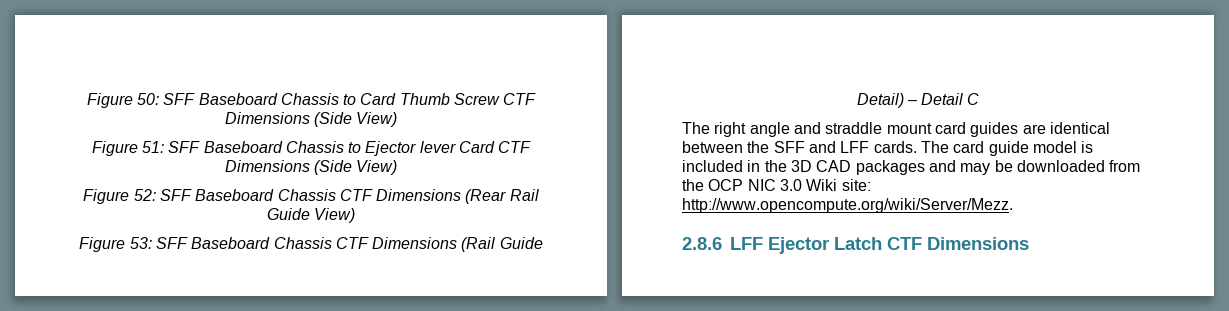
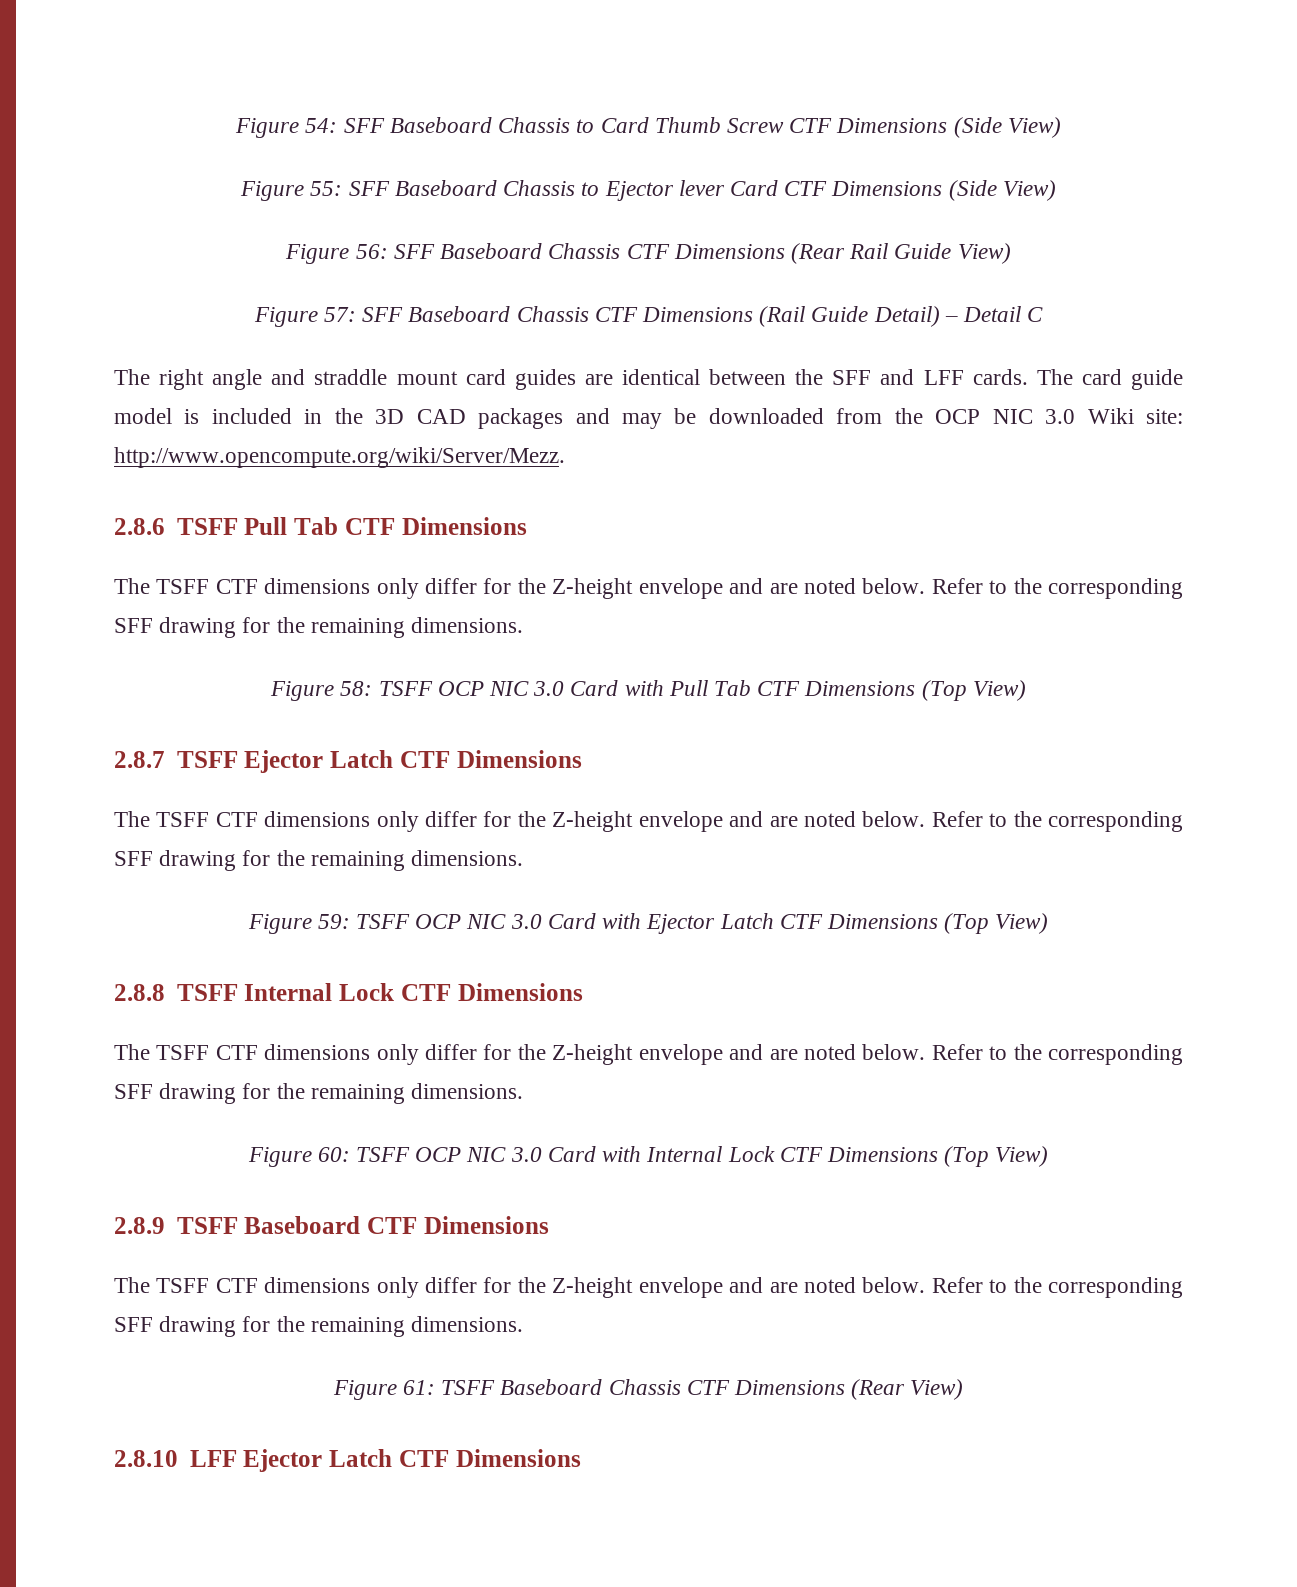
[86,93,159,108] Figure 50: -> [235,118,338,138] Figure 54:
[141,141,164,153] 51: -> [310,181,343,196] 55:
[133,189,156,201] 52: -> [355,244,388,259] 56:
[129,237,152,249] 53: -> [323,307,356,322] 57:
(722, 243) none -> [176,517,527,535] [114,578,1183,599] [114,617,524,638] [270,680,1026,701] [114,750,582,773] [114,811,1183,832] [114,850,524,871] [247,913,1049,934] [114,983,583,1001] [114,1044,1183,1065] [114,1083,524,1104] [247,1146,1049,1167] [114,1216,549,1234] [114,1277,1183,1298] [114,1316,524,1337] [332,1379,964,1400] [114,1450,178,1467] TSFF Pull Tab CTF Dimensions // The TSFF CTF dimensions only differ for the Z-height envelope and are noted below. Refer to the corresponding SFF drawing for the remaining dimensions. // Figure 58: TSFF OCP NIC 3.0 Card with Pull Tab CTF Dimensions (Top View) // 2.8.7 TSFF Ejector Latch CTF Dimensions // The TSFF CTF dimensions only differ for the Z-height envelope and are noted below. Refer to the corresponding SFF drawing for the remaining dimensions. // Figure 59: TSFF OCP NIC 3.0 Card with Ejector Latch CTF Dimensions (Top View) // 2.8.8 TSFF Internal Lock CTF Dimensions // The TSFF CTF dimensions only differ for the Z-height envelope and are noted below. Refer to the corresponding SFF drawing for the remaining dimensions. // Figure 60: TSFF OCP NIC 3.0 Card with Internal Lock CTF Dimensions (Top View) // 2.8.9 TSFF Baseboard CTF Dimensions // The TSFF CTF dimensions only differ for the Z-height envelope and are noted below. Refer to the corresponding SFF drawing for the remaining dimensions. // Figure 61: TSFF Baseboard Chassis CTF Dimensions (Rear View) // 2.8.10

